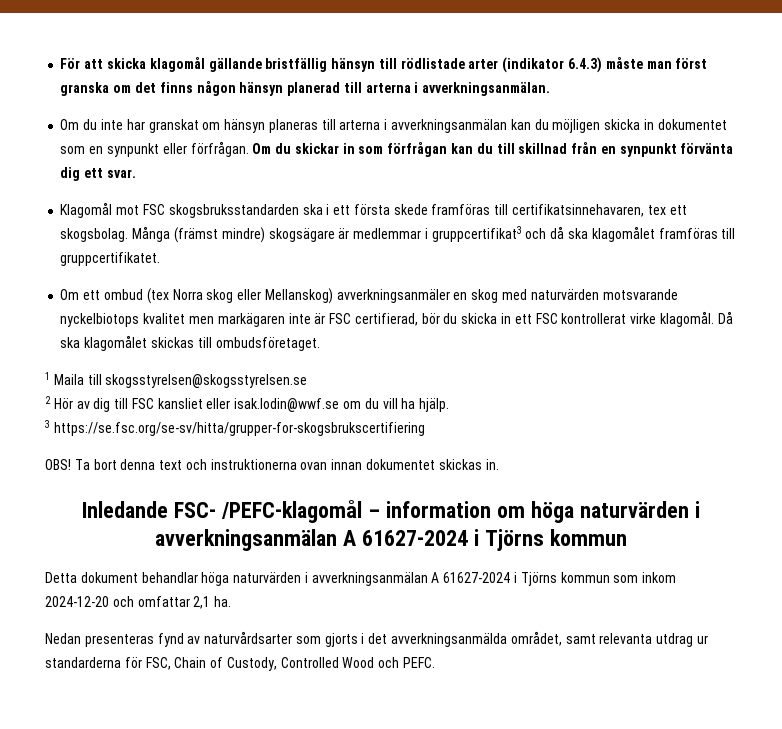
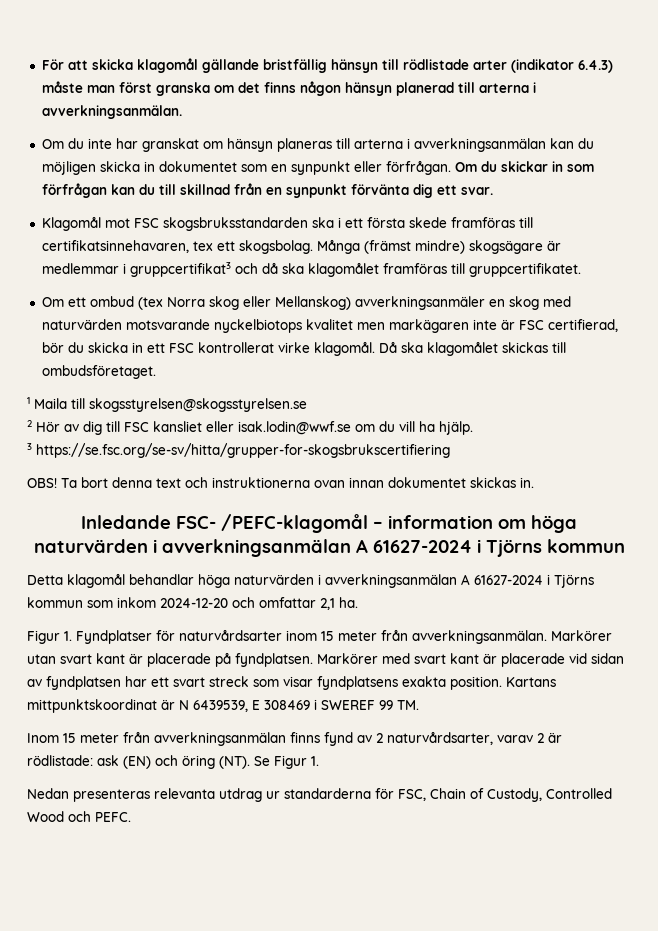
[80,572,138,583] dokument -> [67,573,125,588] klagomål
[45,631,596,647] Nedan presenteras fynd av naturvårdsarter som gjorts i det avverkningsanmälda området, samt -> [27,629,612,644] [27,652,624,667] [27,676,556,690] [27,699,419,713] [27,731,562,746] [27,755,319,769] [27,788,150,802] Figur 1. Fyndplatser för naturvårdsarter inom 15 meter från avverkningsanmälan. Markörer utan svart kant är placerade på fyndplatsen. Markörer med svart kant är placerade vid sidan av fyndplatsen har ett svart streck som visar fyndplatsens exakta position. Kartans mittpunktskoordinat är N 6439539, E 308469 i SWEREF 99 TM. // Inom 15 meter från avverkningsanmälan finns fynd av 2 naturvårdsarter, varav 2 är rödlistade: ask (EN) och öring (NT). Se Figur 1. // Nedan presenteras

